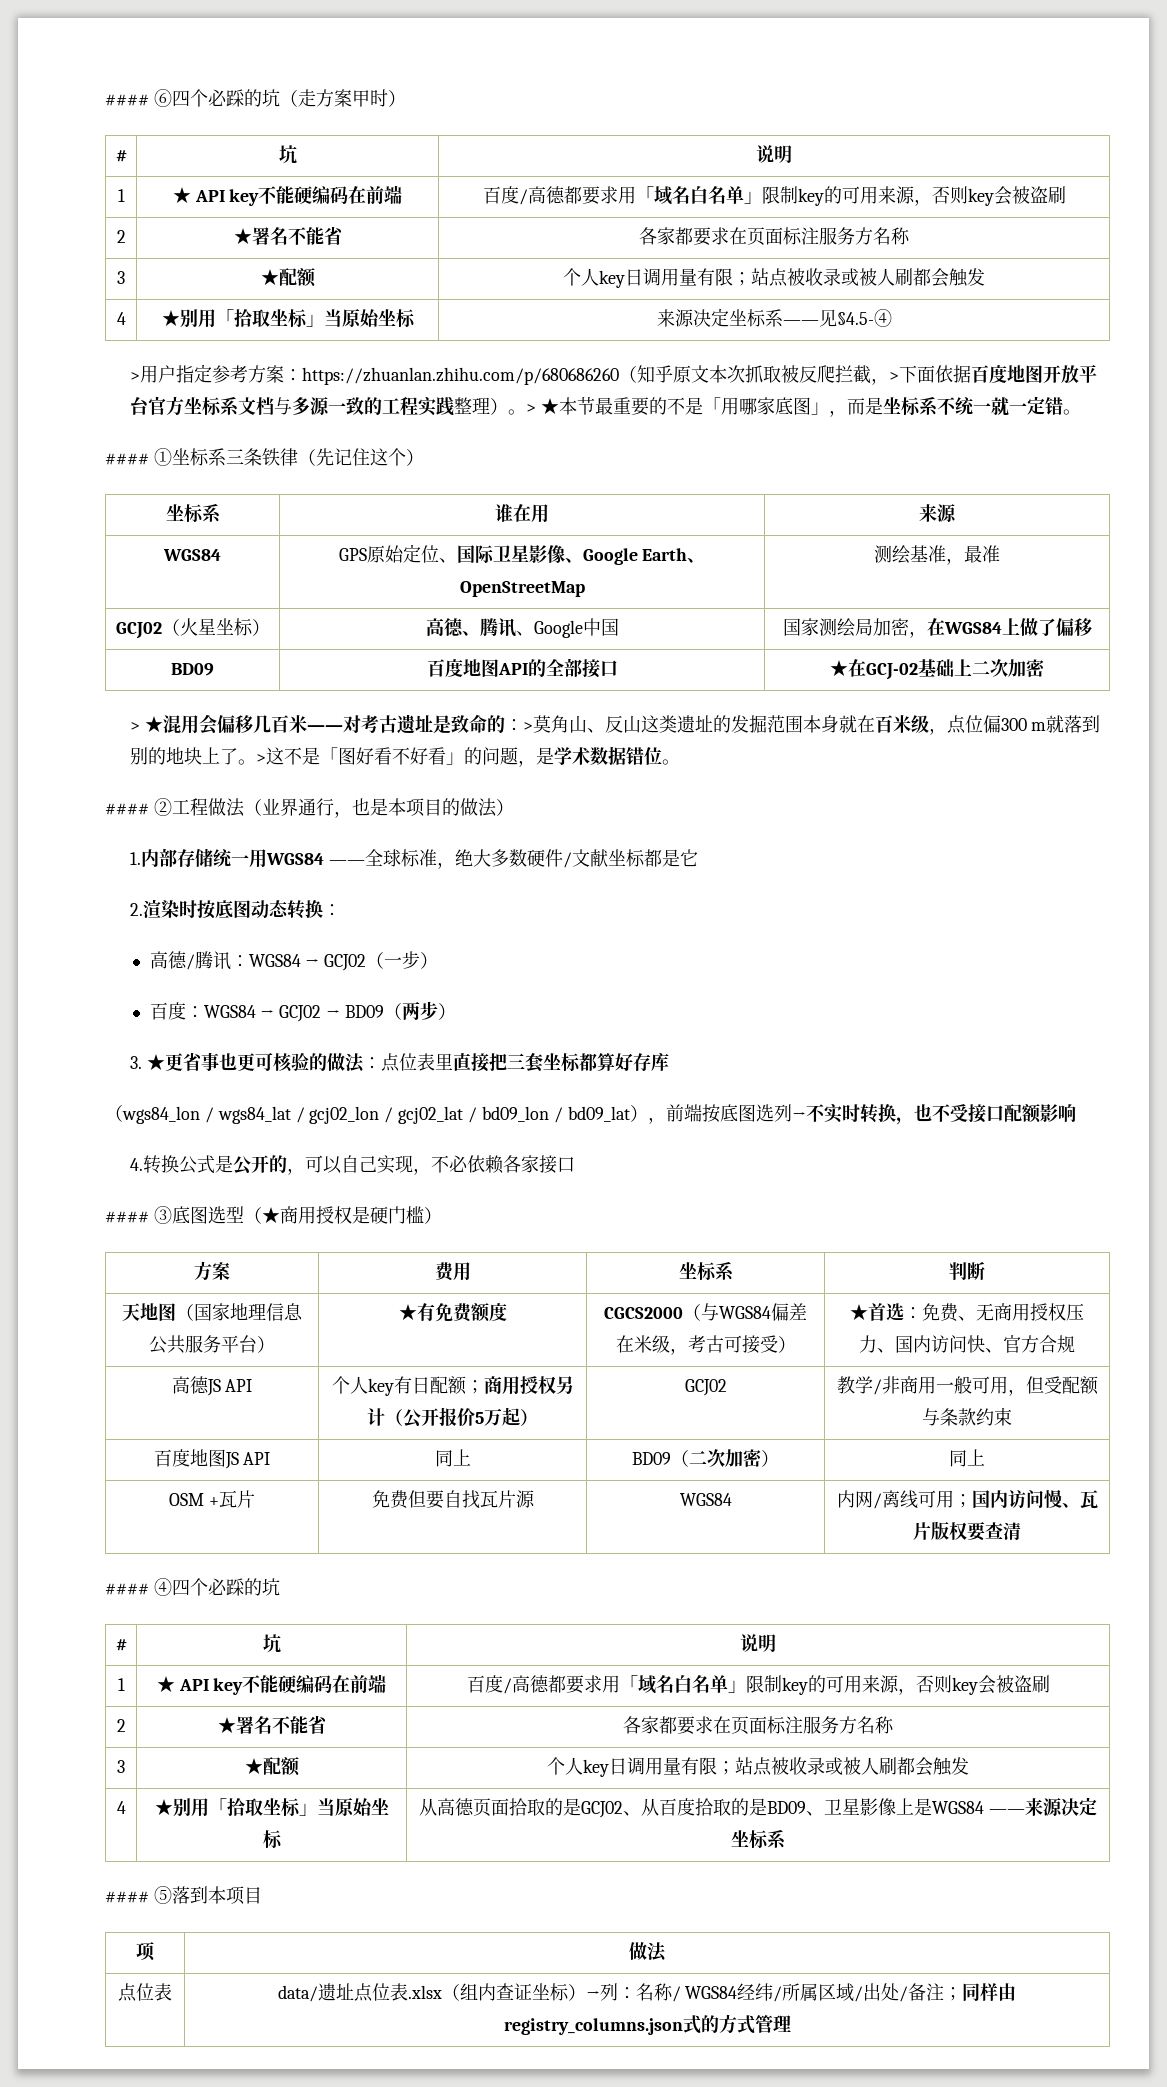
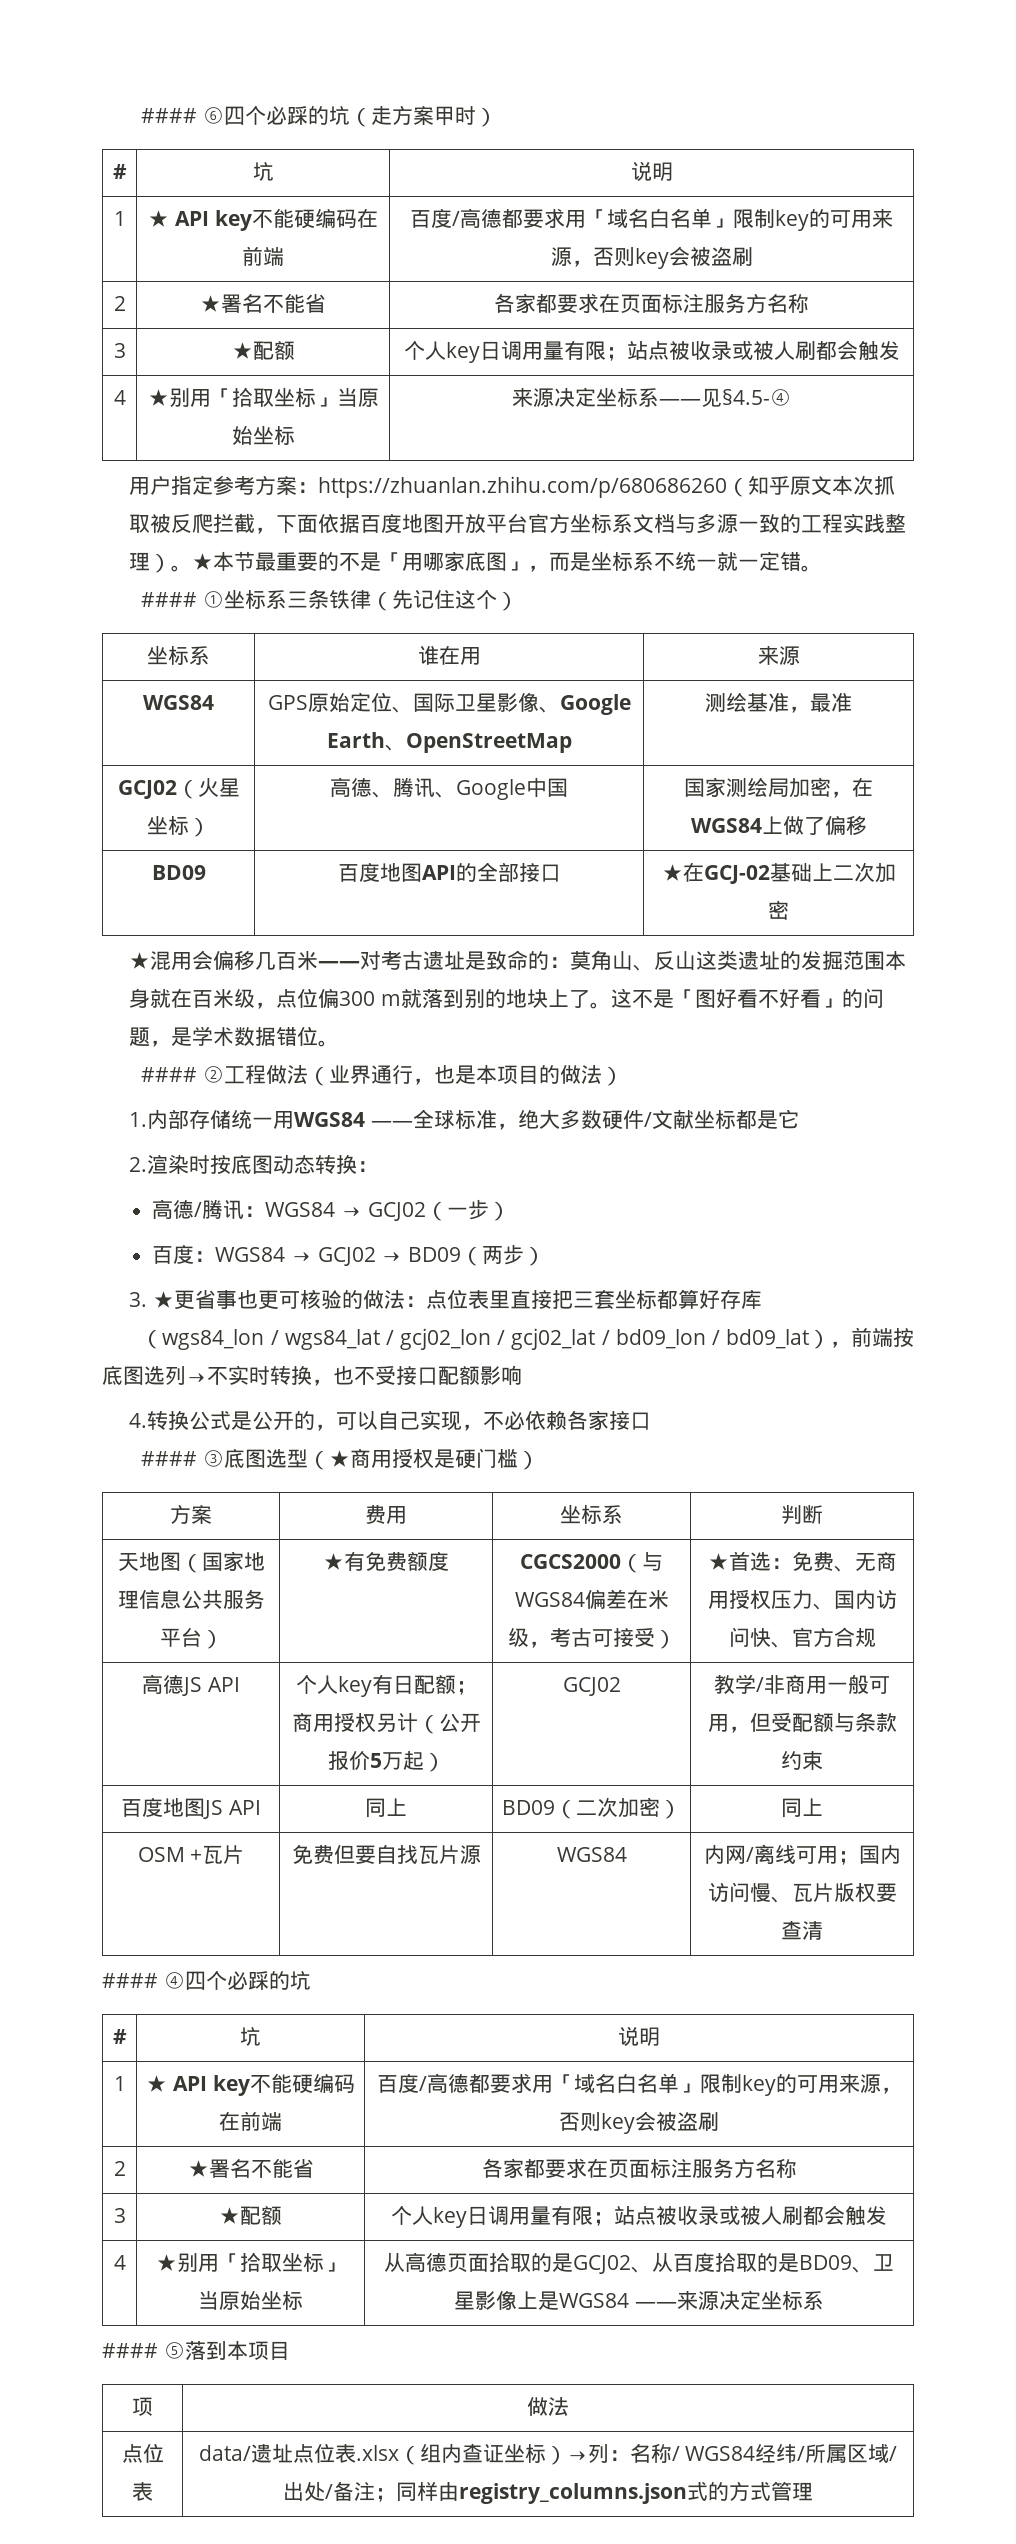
[129,372,140,381] > -> (791, 397) none
[888,372,899,381] > -> (277, 530) none
[525,404,536,413] > -> (193, 568) none
[129,722,140,731] > -> (789, 910) none
[522,722,533,731] > -> (571, 962) none
[255,754,266,763] > -> (611, 1005) none

